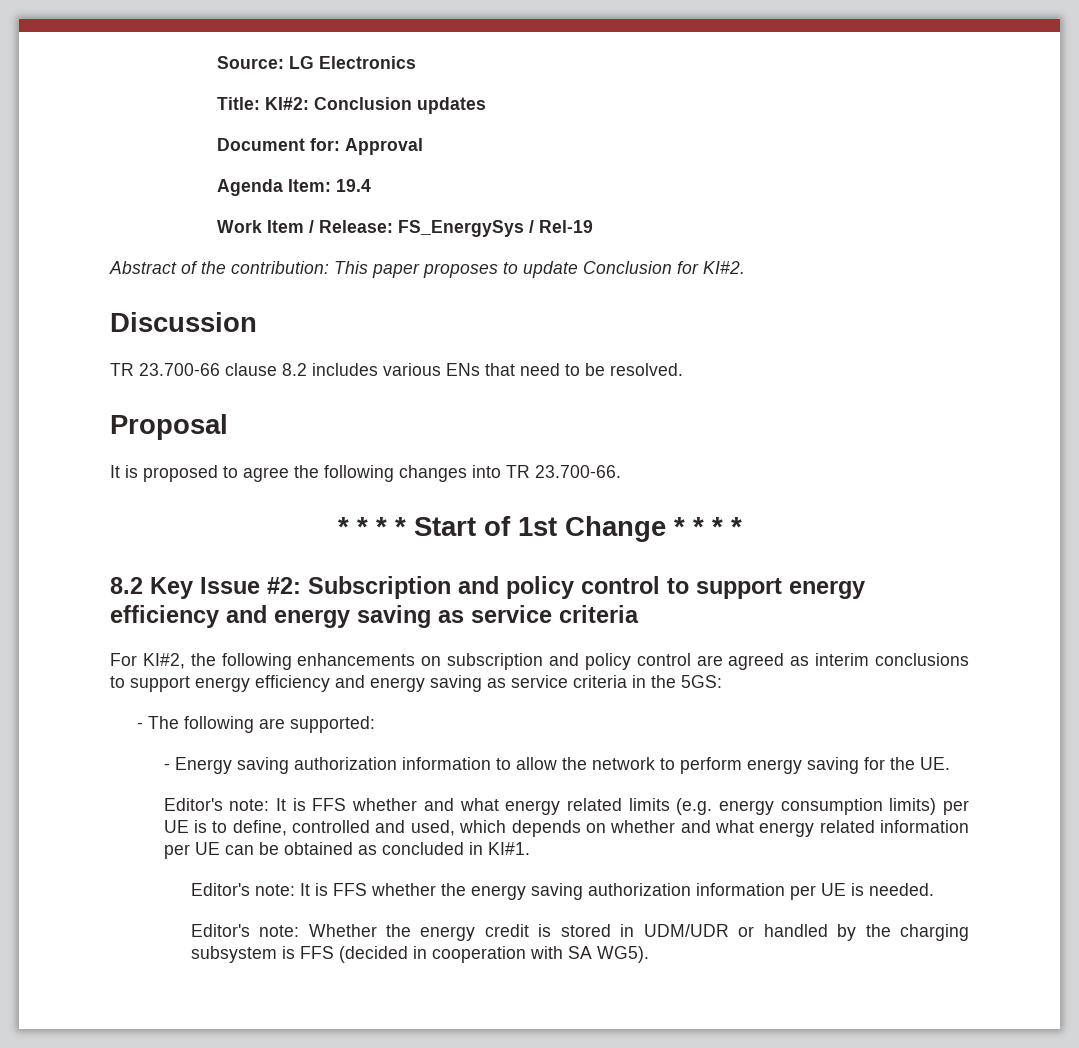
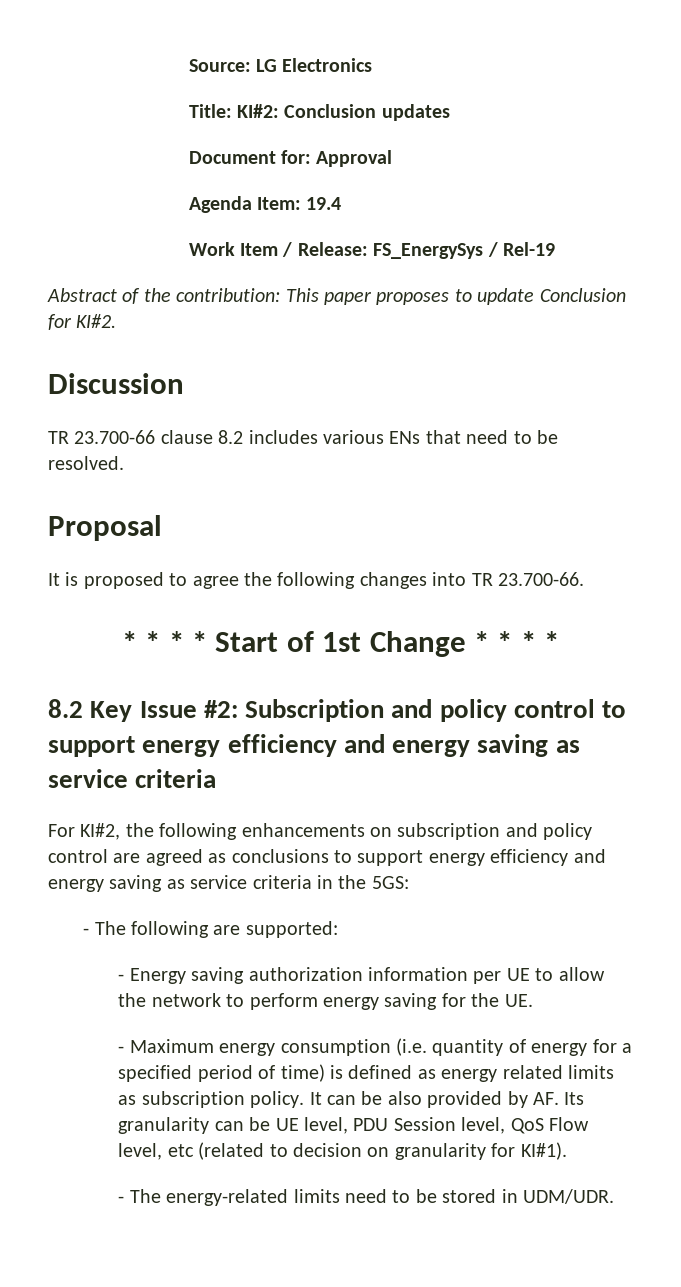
[815,653,870,666] interim -> (227, 858) none
(491, 763) none -> [473,968,530,984] per UE
[163,798,970,815] [163,820,969,837] [163,842,530,859] [190,883,934,900] [190,924,969,941] [190,946,649,963] Editor's note: It is FFS whether and what energy related limits (e.g. energy consumption limits) per UE is to define, controlled and used, which depends on whether and what energy related information per UE can be obtained as concluded in KI#1. // Editor's note: It is FFS whether the energy saving authorization information per UE is needed. // Editor's note: Whether the energy credit is stored in UDM/UDR or handled by the charging subsystem is FFS (decided in cooperation with SA WG5). -> [118,1038,632,1056] [118,1064,614,1082] [118,1091,585,1108] [118,1117,589,1134] [118,1142,567,1160] [118,1189,614,1206] - Maximum energy consumption (i.e. quantity of energy for a specified period of time) is defined as energy related limits as subscription policy. It can be also provided by AF. Its granularity can be UE level, PDU Session level, QoS Flow level, etc (related to decision on granularity for KI#1). // - The energy-related limits need to be stored in UDM/UDR.

